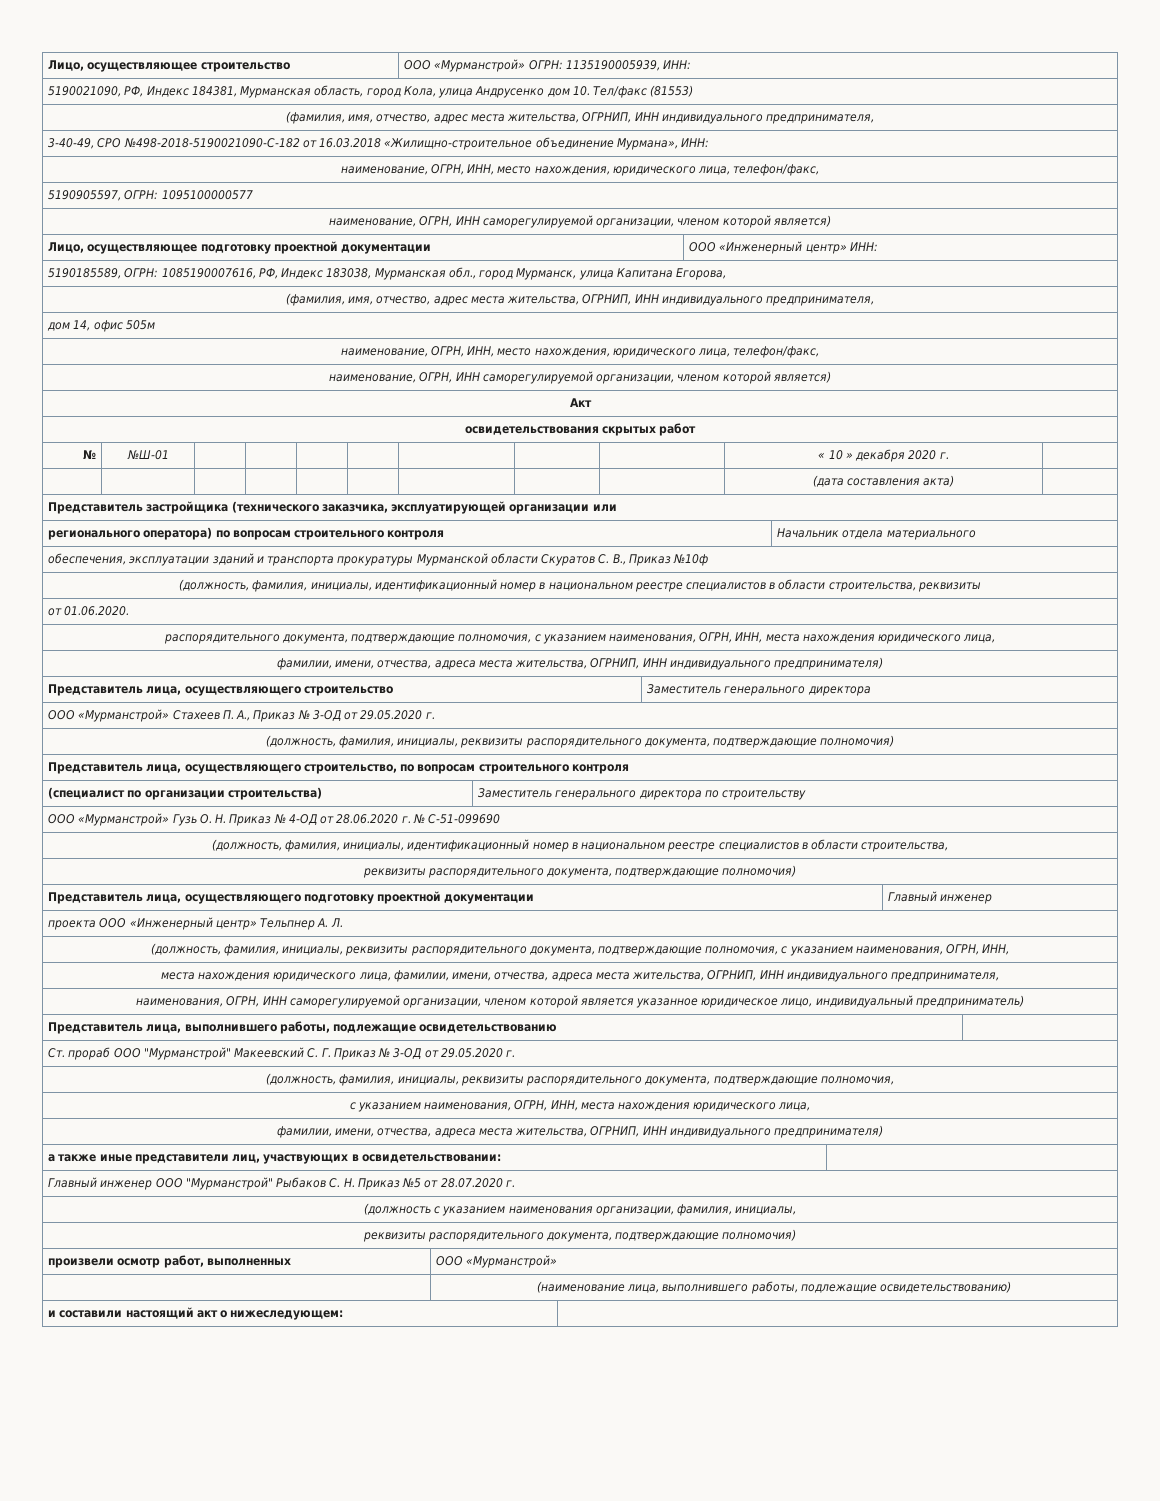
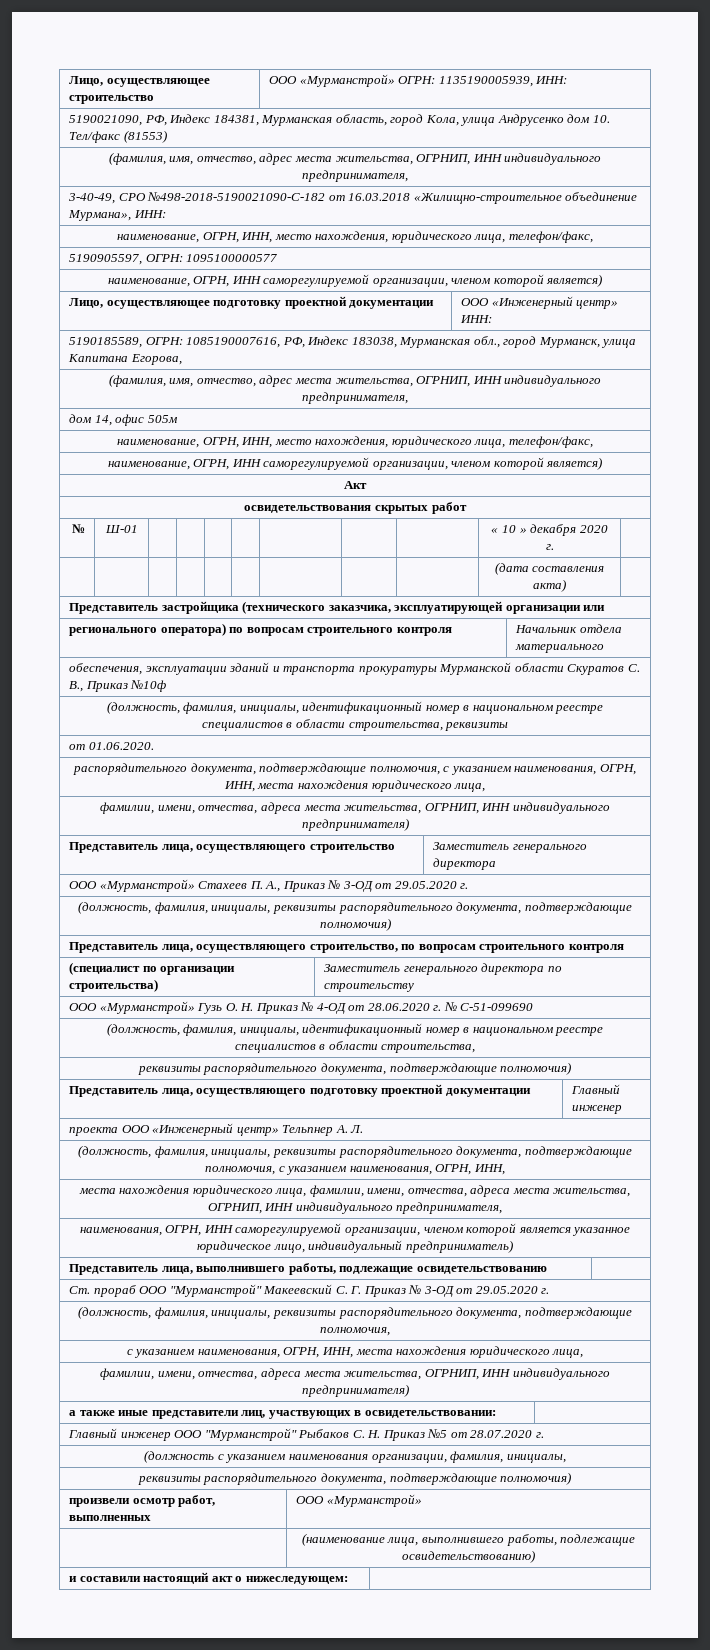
[126,450,169,460] №Ш-01 -> [104,525,138,533] Ш-01

